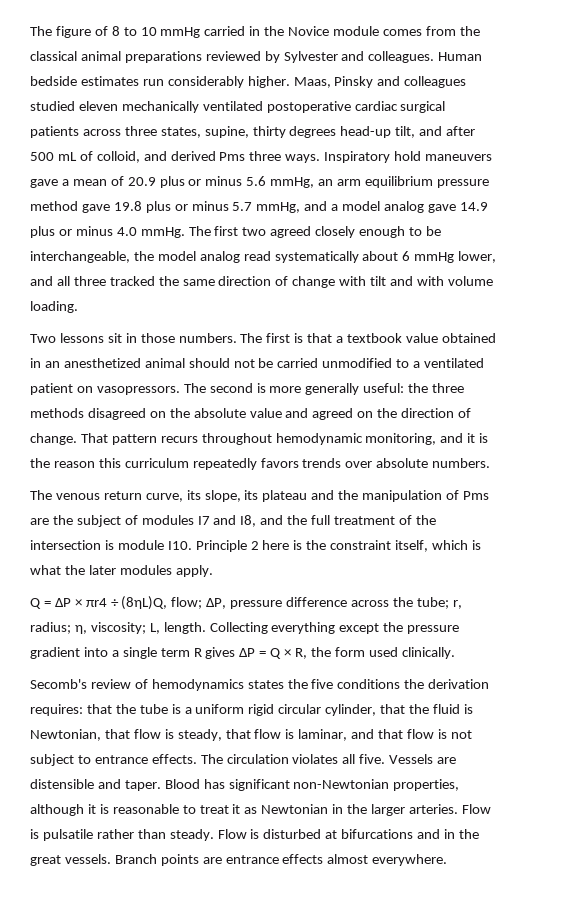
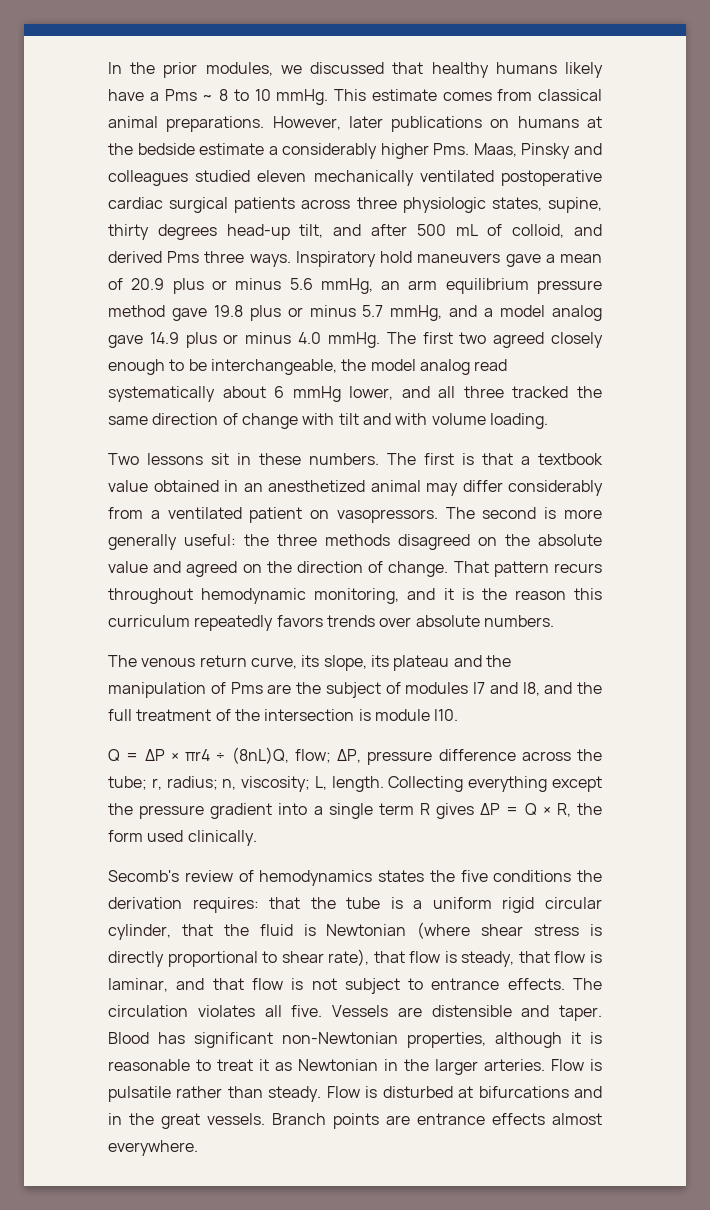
[30,26,380,38] The figure of 8 to 10 mmHg carried in the Novice module -> [108,62,603,78] [108,89,437,105] In the prior modules, we discussed that healthy humans likely have a Pms ~ 8 to 10 mmHg. This estimate
[459,26,480,36] the -> (533, 95) none
[124,51,483,63] [30,76,290,88] preparations reviewed by Sylvester and colleagues. Human bedside estimates run considerably higher. -> [166,116,602,132] [108,143,470,159] preparations. However, later publications on humans at the bedside estimate a considerably higher Pms.
(157, 131) none -> [402,197,486,213] physiologic
[140,333,175,343] those -> [259,453,301,465] these
[188,358,410,368] should not be carried unmodified to -> [426,480,603,496] [108,507,143,519] may differ considerably from
[195,540,481,552] [30,565,213,577] Principle 2 here is the constraint itself, which is what the later modules apply. -> (459, 715) none
[30,729,101,741] Newtonian, -> [326,922,603,939] [108,949,370,967] Newtonian (where shear stress is directly proportional to shear rate),

